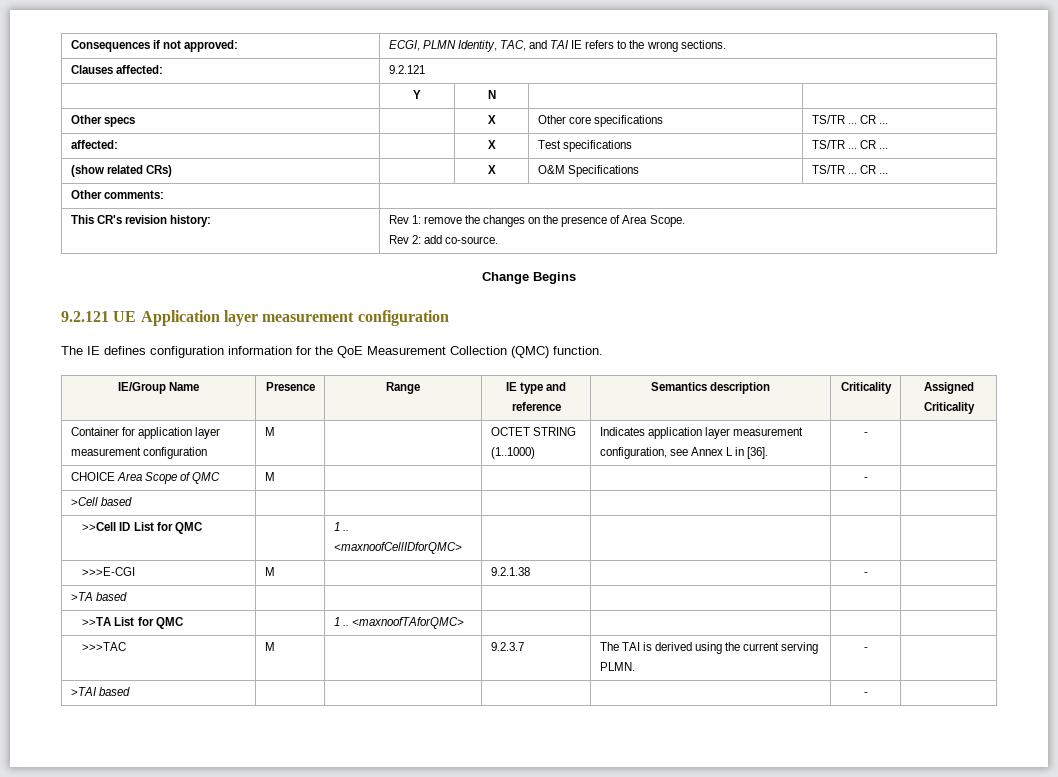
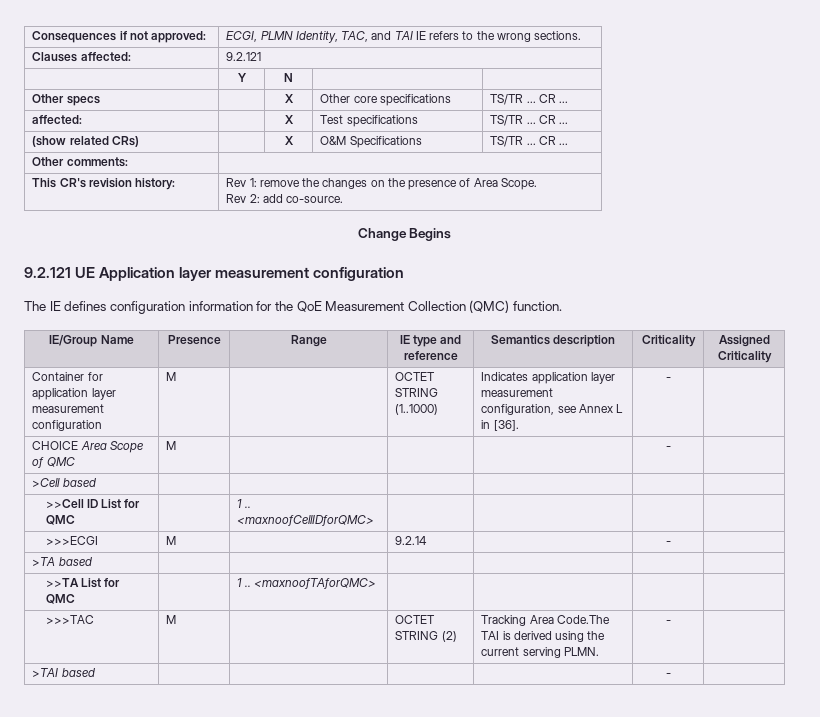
[82,567,136,576] [264,567,275,576] [490,567,530,576] >>>E-CGI | M | | 9.2.1.38 -> [45,536,98,545] [166,536,177,545] [395,536,428,545] >>>ECGI | M | | 9.2.14
[490,642,524,651] [599,642,619,651] 9.2.3.7 | The -> [395,615,436,624] [395,631,457,642] [481,615,610,626] OCTET STRING (2) | Tracking Area Code.The

